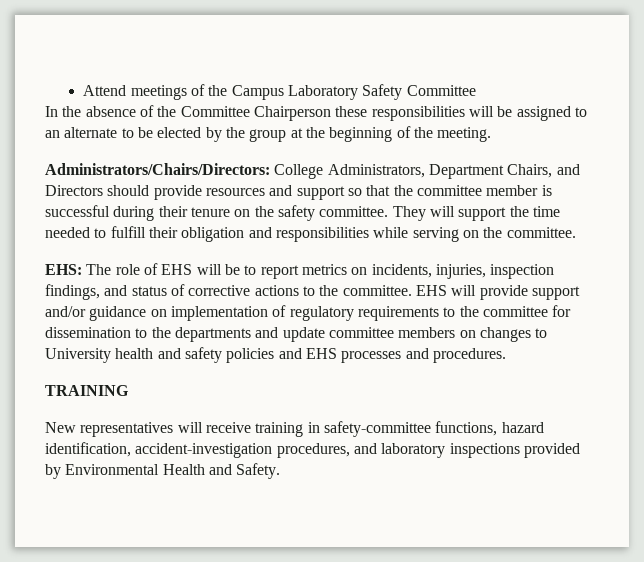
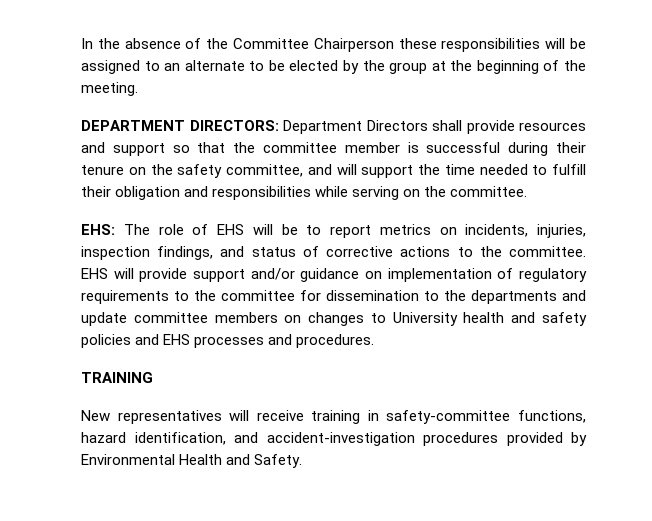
[83,84,476,100] Attend meetings of the Campus Laboratory Safety Committee // -> (81, 43) none
[45,163,580,179] [45,185,150,196] Administrators/Chairs/Directors: College Administrators, Department Chairs, and Directors should -> [81,120,462,134] DEPARTMENT DIRECTORS: Department Directors shall
[319,206,426,221] committee. They -> [226,164,332,177] committee, and
[135,443,520,458] accident-investigation procedures, and laboratory inspections -> [234,432,498,446] and accident-investigation procedures

